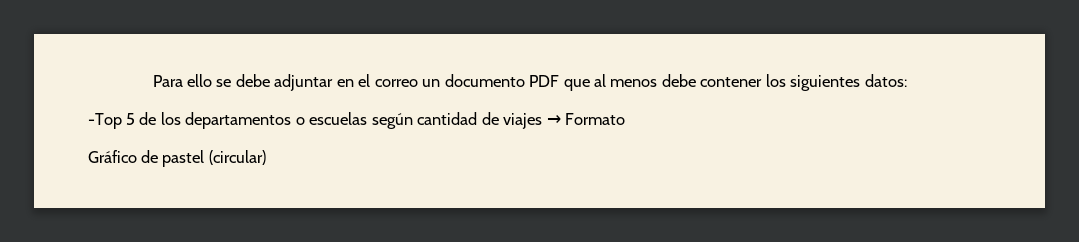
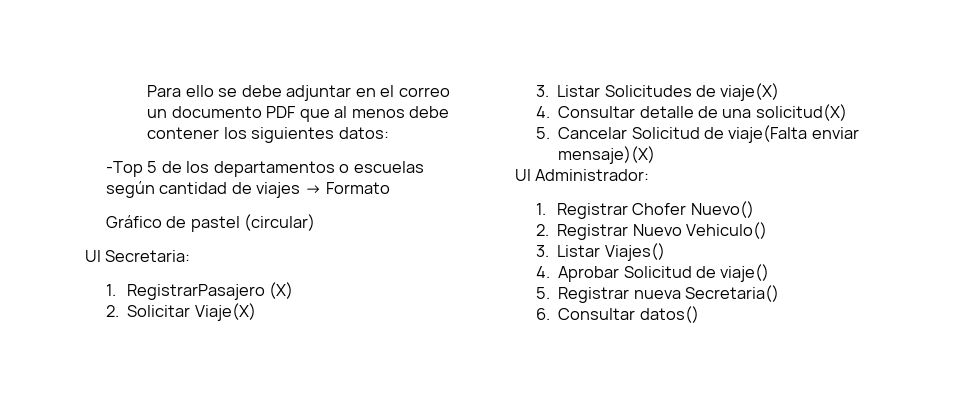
(266, 157) none -> [85,250,191,262] [105,282,294,300] [105,303,256,321] [535,83,780,101] [535,104,847,121] [535,125,859,143] [558,146,656,164] [515,169,650,181] [535,201,754,219] [535,222,767,240] [535,243,665,261] [535,264,770,282] [535,285,779,303] [535,306,699,323] // UI Secretaria: // 1. RegistrarPasajero (X) // 2. Solicitar Viaje(X) // 3. Listar Solicitudes de viaje(X) // 4. Consultar detalle de una solicitud(X) // 5. Cancelar Solicitud de viaje(Falta enviar mensaje)(X) // UI Administrador: // 1. Registrar Chofer Nuevo() // 2. Registrar Nuevo Vehiculo() // 3. Listar Viajes() // 4. Aprobar Solicitud de viaje() // 5. Registrar nueva Secretaria() // 6. Consultar datos()

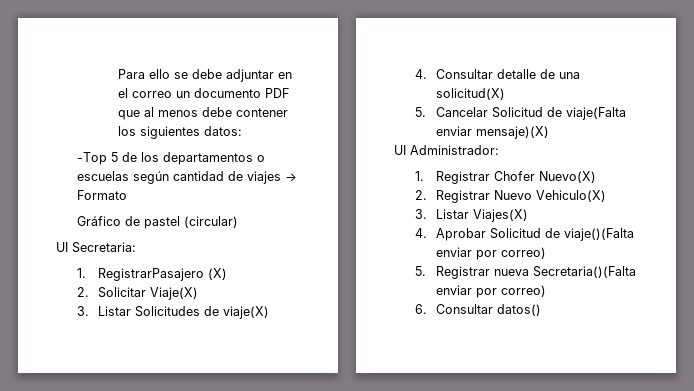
[690,201,754,218] Nuevo() -> [538,171,596,183] Nuevo(X)
[685,222,767,239] [535,243,665,261] Vehiculo() // 3. Listar Viajes() -> [535,190,606,202] [414,209,528,222] Vehiculo(X) // 3. Listar Viajes(X)
[720,264,770,282] viaje() -> [563,228,634,241] [435,247,546,260] viaje()(Falta enviar por correo)
[684,285,779,302] Secretaria() -> [532,266,636,278] [435,285,546,298] Secretaria()(Falta enviar por correo)

